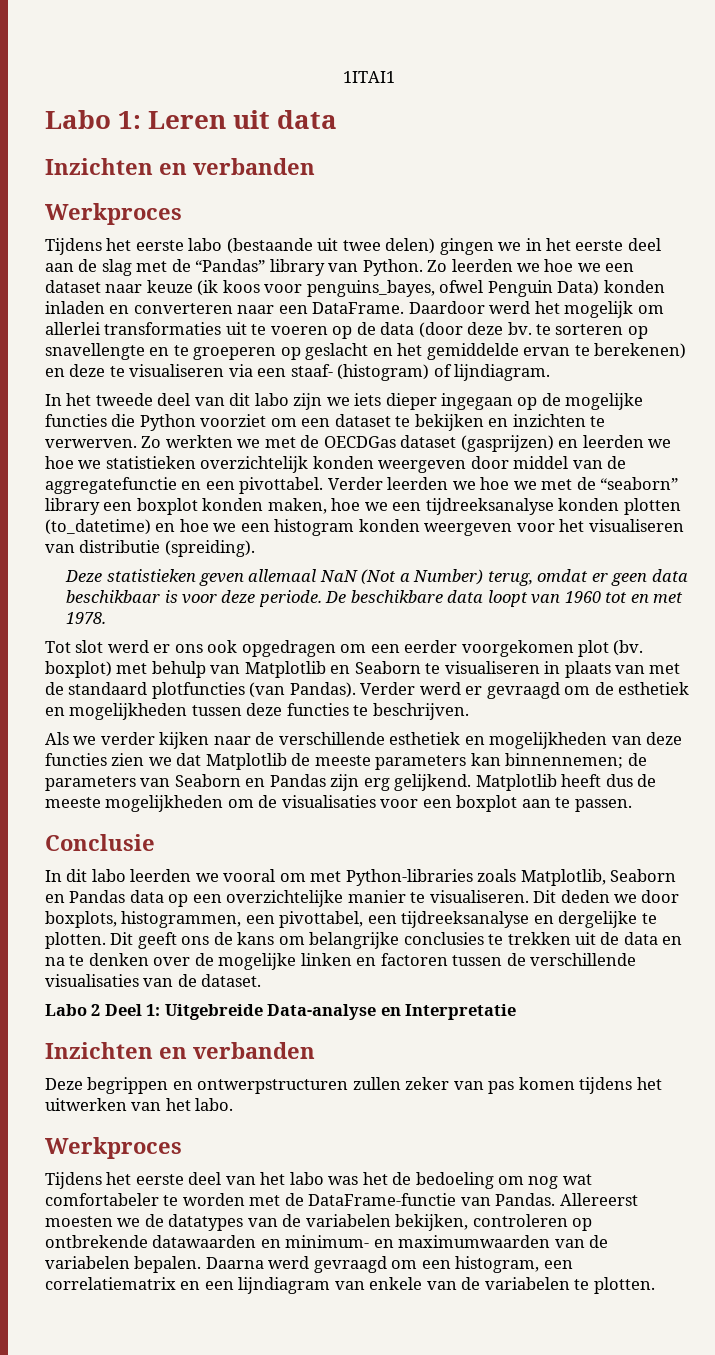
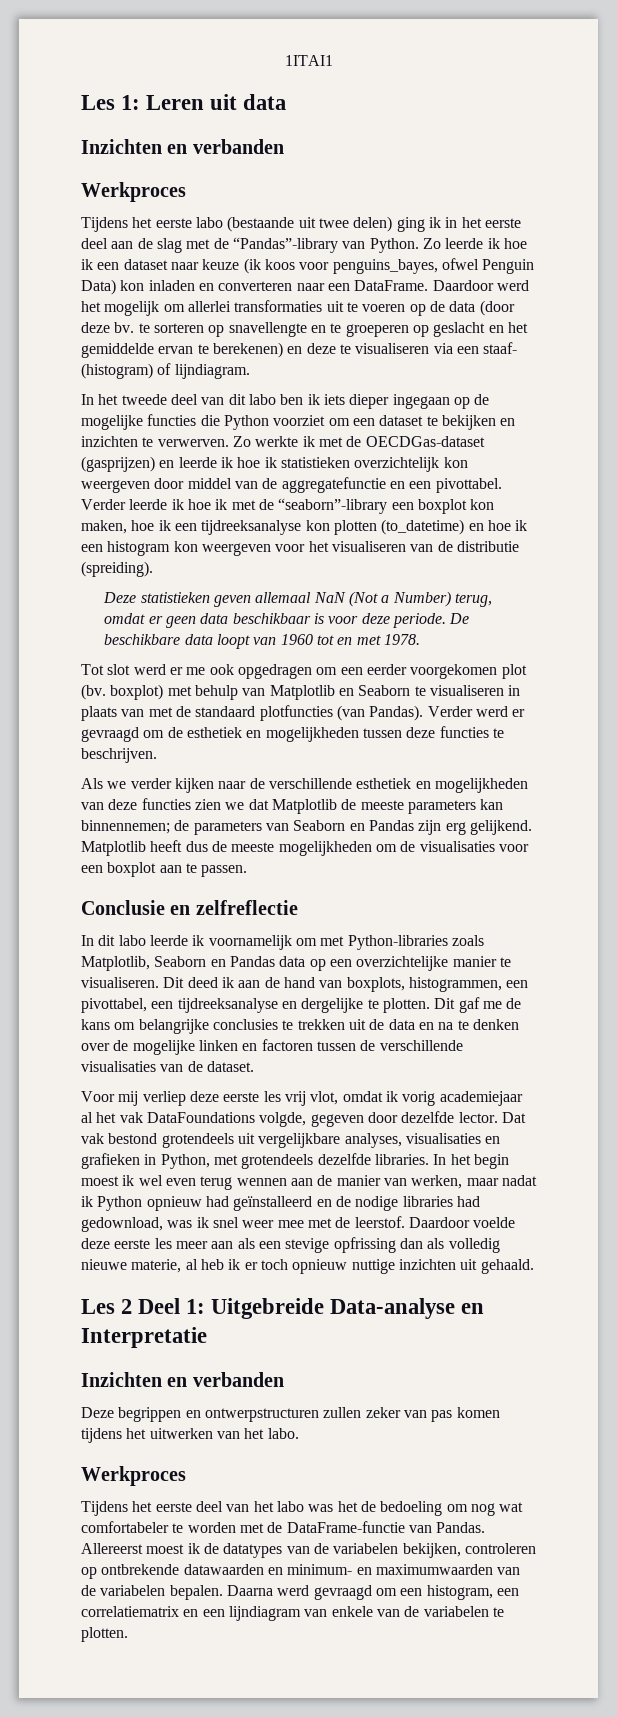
[45,110,111,129] Labo -> [81,95,115,110] Les
[439,238,522,255] gingen we -> [396,217,441,232] ging ik
[195,259,325,276] “Pandas” library -> [232,237,338,253] “Pandas”-library
[451,259,601,272] leerden we hoe we -> [445,238,527,249] [81,259,93,270] leerde ik hoe ik
[603,280,665,293] konden -> [120,280,145,291] kon
[293,393,350,410] zijn we -> [280,394,320,405] ben ik
[165,435,672,452] [45,456,102,469] werkten we met de OECDGas dataset (gasprijzen) en leerden we hoe we -> [255,436,485,447] [81,456,277,472] werkte ik met de OECDGas-dataset (gasprijzen) en leerde ik hoe ik
[312,456,374,469] konden -> [443,457,468,468] kon
[387,477,679,490] [45,498,264,515] leerden we hoe we met de “seaborn” library een boxplot konden -> [129,498,495,514] leerde ik hoe ik met de “seaborn”-library een boxplot kon
[364,498,620,515] we een tijdreeksanalyse konden -> [158,520,330,535] ik een tijdreeksanalyse kon
[213,523,237,532] we -> [515,520,528,531] ik
[358,519,420,532] konden -> [173,541,198,552] kon
(75, 548) none -> [437,541,453,552] de
[174,644,203,653] ons -> [186,667,206,675] me
(155, 842) none -> [170,900,298,915] en zelfreflectie
[130,869,276,882] leerden we vooral -> [149,935,292,950] leerde ik voornamelijk
[560,890,680,903] deden we door -> [187,977,343,988] deed ik aan de hand van
[137,932,210,949] geeft ons -> [458,997,502,1013] gaf me
[45,1004,87,1016] Labo -> [81,1091,523,1106] [81,1111,526,1127] [81,1133,501,1148] [81,1153,509,1169] [81,1175,537,1190] [81,1196,480,1211] [81,1216,516,1232] [81,1237,500,1253] [81,1259,534,1274] [81,1299,115,1314] Voor mij verliep deze eerste les vrij vlot, omdat ik vorig academiejaar al het vak DataFoundations volgde, gegeven door dezelfde lector. Dat vak bestond grotendeels uit vergelijkbare analyses, visualisaties en grafieken in Python, met grotendeels dezelfde libraries. In het begin moest ik wel even terug wennen aan de manier van werken, maar nadat ik Python opnieuw had geïnstalleerd en de nodige libraries had gedownload, was ik snel weer mee met de leerstof. Daardoor voelde deze eerste les meer aan als een stevige opfrissing dan als volledig nieuwe materie, al heb ik er toch opnieuw nuttige inzichten uit gehaald. // Les
[45,1216,141,1227] moesten we -> [146,1543,200,1554] moest ik

